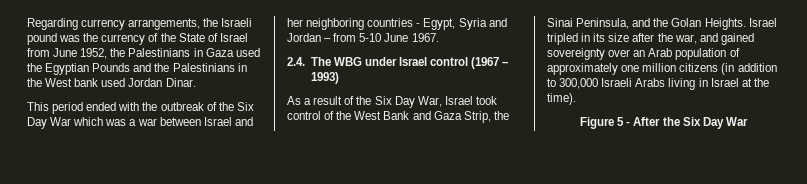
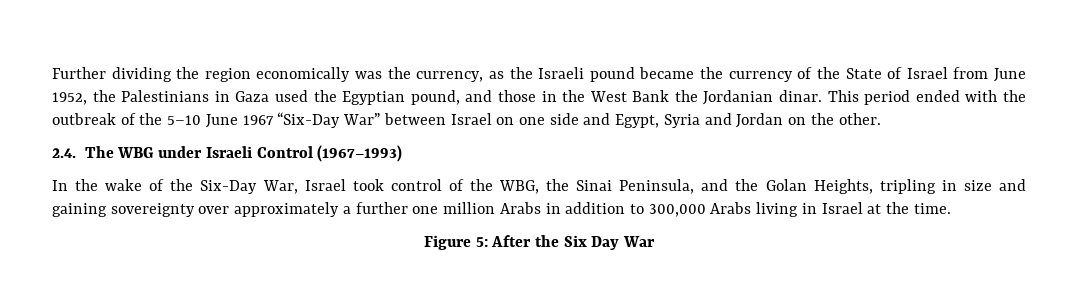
[27,18,201,30] Regarding currency arrangements, -> [52,67,504,82] Further dividing the region economically was the currency, as
[59,35,81,42] was -> [639,67,695,79] became
[92,63,247,72] [27,78,196,87] Pounds and the Palestinians in the West bank used Jordan Dinar. // -> [410,90,823,105] pound, and those in the West Bank the Jordanian dinar.
[236,102,254,111] [27,117,253,129] [287,18,507,30] [287,33,439,42] [287,57,510,69] [310,72,339,84] [287,96,415,108] Six Day War which was a war between Israel and her neighboring countries - Egypt, Syria and Jordan – from 5-10 June 1967. // 2.4. The WBG under Israel control (1967 – 1993) // As a result of the Six Day -> [167,112,881,128] [52,145,403,162] [52,179,258,194] 5–10 June 1967 “Six-Day War” between Israel on one side and Egypt, Syria and Jordan on the other. // 2.4. The WBG under Israeli Control (1967–1993) // In the wake of the Six-Day
[354,111,491,123] West Bank and Gaza Strip, -> [499,180,540,194] WBG,
[704,18,777,30] [547,33,754,45] [547,48,740,60] [547,63,735,75] Heights. Israel tripled in its size after the war, and gained sovereignty over an Arab population of approximately one million citizens (in -> [813,179,1026,194] [52,202,561,217] Heights, tripling in size and gaining sovereignty over approximately a further one million Arabs in
[601,78,633,87] Israeli -> (706, 210) none
[547,93,576,105] time). -> [913,203,951,214] time.
[617,117,631,126] 5 - -> [475,237,488,247] 5:

